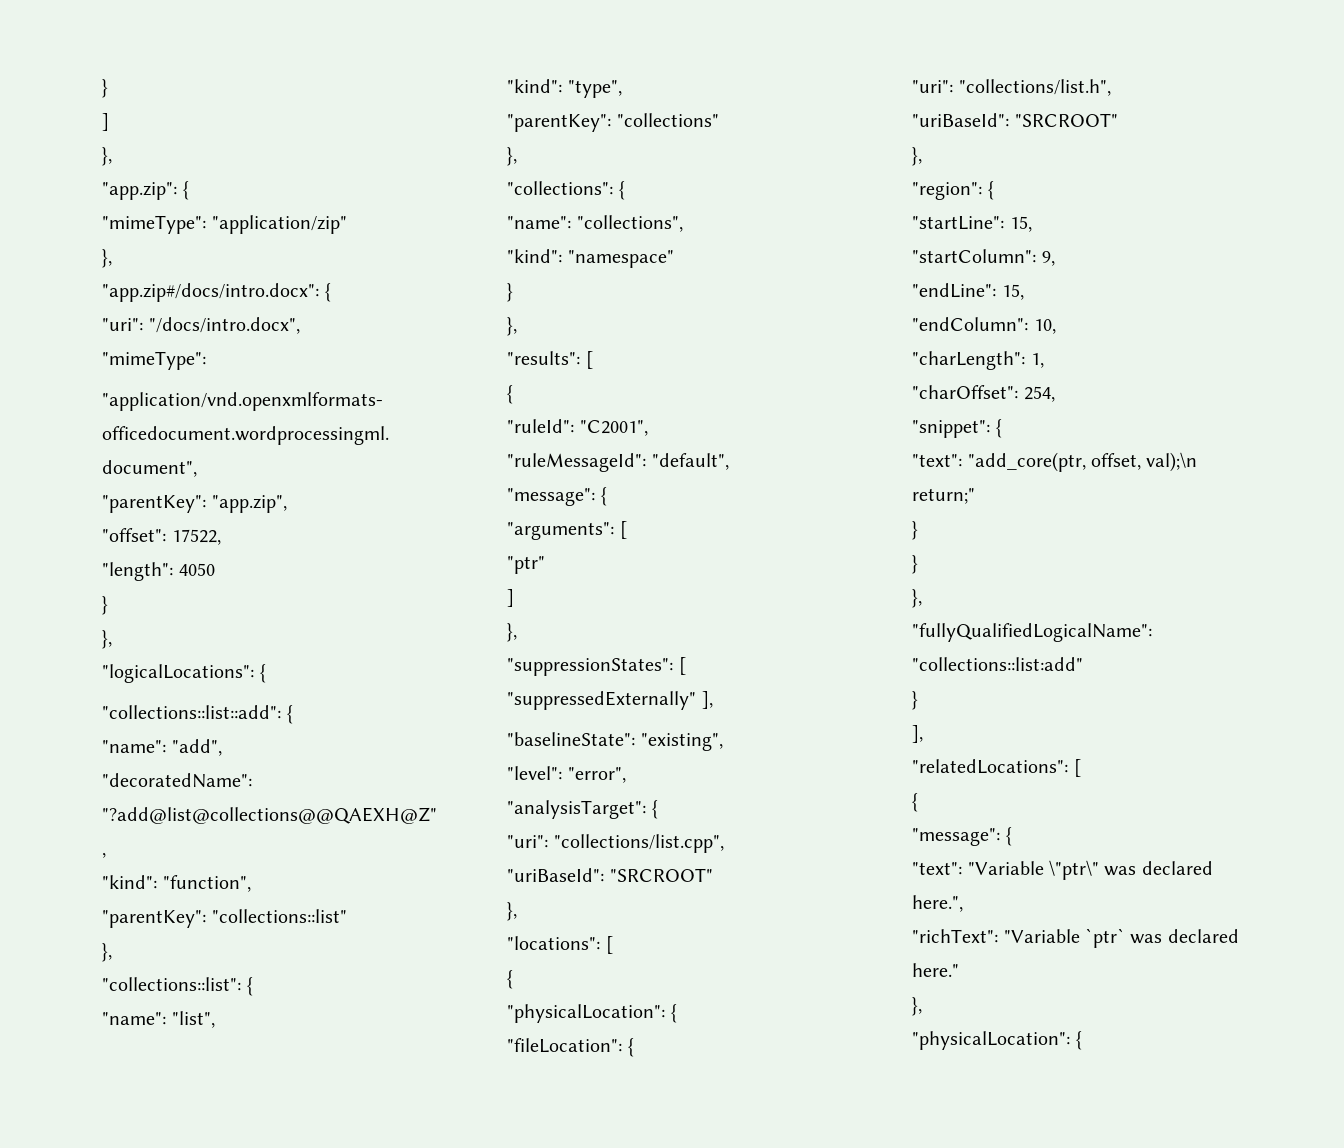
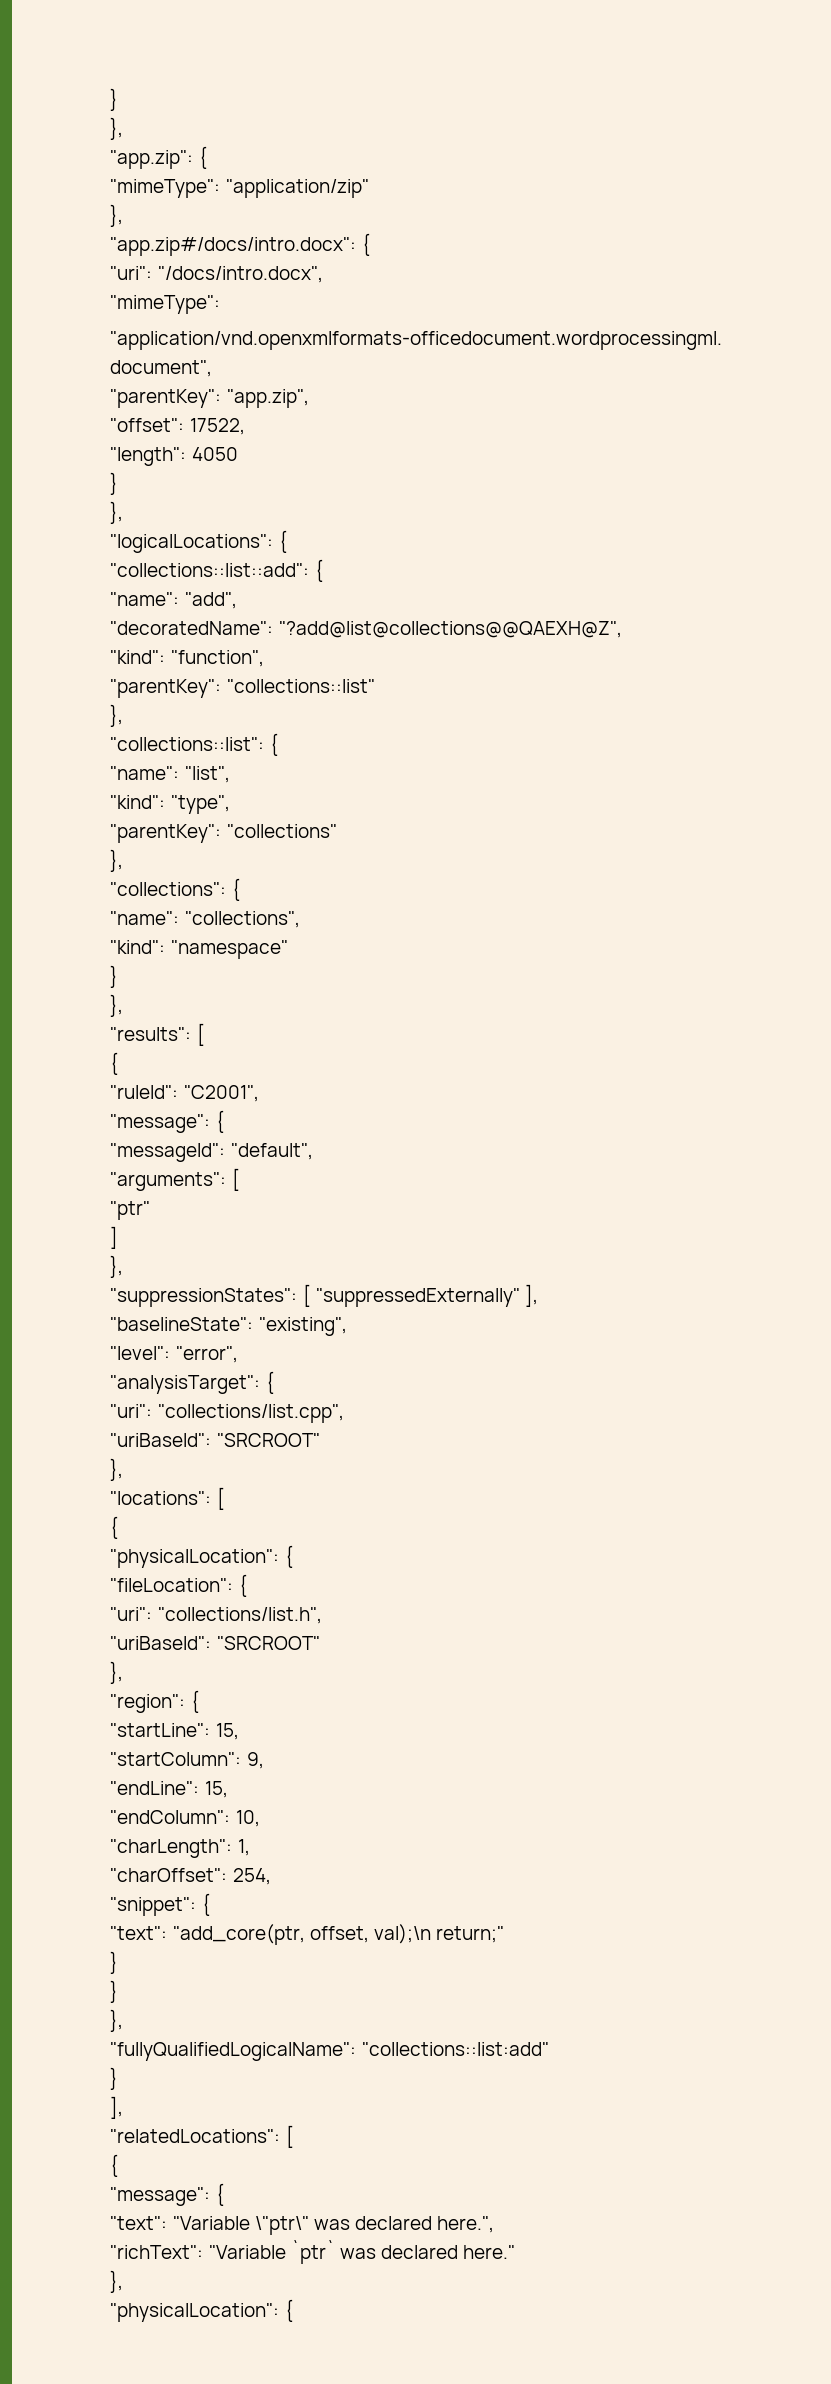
[102,79,109,98] [102,113,110,131] } // ] -> [110,88,119,111] }
[507,453,729,472] [507,487,607,506] // "ruleMessageId": "default", // "message": { -> [110,1110,224,1133] [110,1143,313,1162] // "message": { // "messageId": "default",

